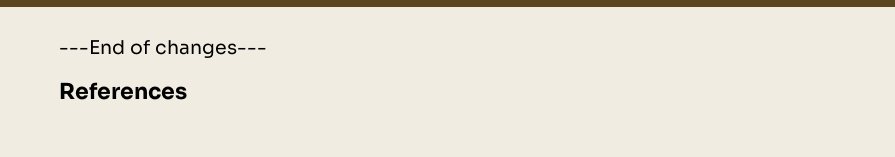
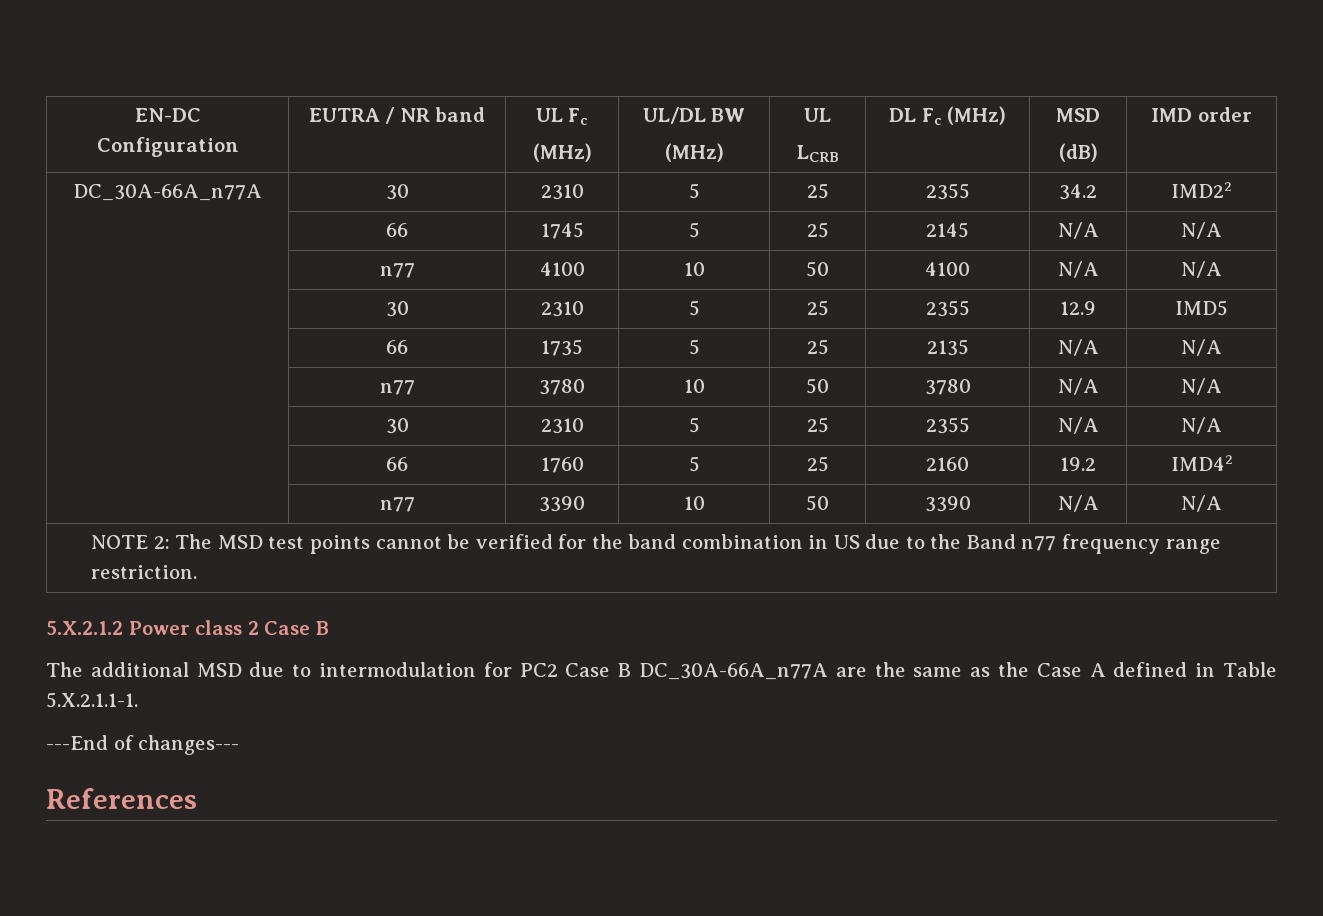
(59, 47) none -> [134,108,201,122] [96,137,239,157] [308,107,486,124] [535,108,589,125] [532,143,592,162] [642,107,746,124] [664,143,724,162] [804,108,831,122] [796,145,839,162] [888,106,1007,125] [1056,108,1100,122] [1058,143,1098,162] [1151,107,1252,122] [73,184,262,201] [385,184,409,200] [540,184,584,200] [688,183,700,199] [806,183,829,199] [925,183,970,200] [1059,184,1097,200] [1171,182,1232,198] [386,223,408,237] [540,222,584,239] [688,222,700,238] [806,222,829,238] [926,222,969,238] [1057,222,1099,239] [1181,222,1222,239] [379,263,415,278] [539,262,585,276] [683,262,705,276] [806,261,829,277] [925,262,970,276] [1057,261,1099,278] [1181,261,1222,278] [385,301,409,317] [540,301,584,317] [688,300,700,316] [806,300,829,316] [925,300,970,317] [1060,301,1096,315] [1175,300,1228,316] [386,340,408,354] [541,339,583,356] [688,339,700,355] [806,339,829,355] [926,339,969,356] [1057,339,1099,356] [1181,339,1222,356] [379,380,415,395] [539,379,585,395] [683,379,705,393] [806,378,829,394] [924,379,971,395] [1057,378,1099,395] [1181,378,1222,395] [385,418,409,434] [540,418,584,434] [688,417,700,433] [806,417,829,433] [925,417,970,434] [1057,417,1099,434] [1181,417,1222,434] [386,457,408,471] [540,457,584,473] [688,456,700,472] [806,456,829,472] [926,457,969,471] [1060,457,1096,471] [1170,455,1233,471] [379,497,415,512] [539,496,585,512] [683,496,705,510] [806,495,829,511] [924,496,971,512] [1057,495,1099,512] [1181,495,1222,512] [91,534,1221,554] [91,565,198,579] [46,620,329,635] [46,662,1278,680] [46,692,138,708] EN-DC // Configuration | EUTRA / NR band | UL Fc // (MHz) | UL/DL BW // (MHz) | UL // LCRB | DL Fc (MHz) | MSD // (dB) | IMD order // DC_30A-66A_n77A | 30 | 2310 | 5 | 25 | 2355 | 34.2 | IMD22 // | 66 | 1745 | 5 | 25 | 2145 | N/A | N/A // | n77 | 4100 | 10 | 50 | 4100 | N/A | N/A // | 30 | 2310 | 5 | 25 | 2355 | 12.9 | IMD5 // | 66 | 1735 | 5 | 25 | 2135 | N/A | N/A // | n77 | 3780 | 10 | 50 | 3780 | N/A | N/A // | 30 | 2310 | 5 | 25 | 2355 | N/A | N/A // | 66 | 1760 | 5 | 25 | 2160 | 19.2 | IMD42 // | n77 | 3390 | 10 | 50 | 3390 | N/A | N/A // NOTE 2: The MSD test points cannot be verified for the band combination in US due to the Band n77 frequency range restriction. // 5.X.2.1.2 Power class 2 Case B // The additional MSD due to intermodulation for PC2 Case B DC_30A-66A_n77A are the same as the Case A defined in Table 5.X.2.1.1-1. //

